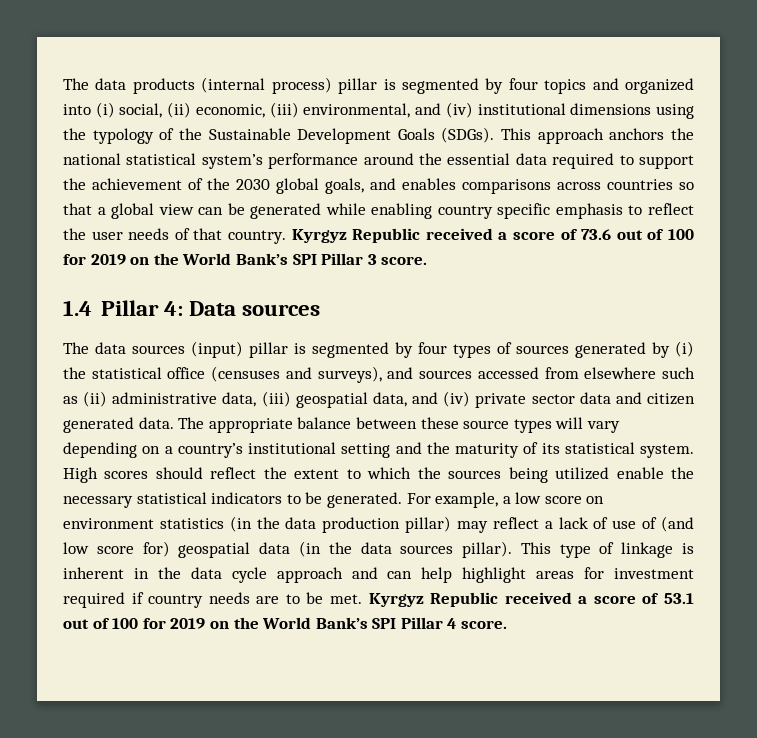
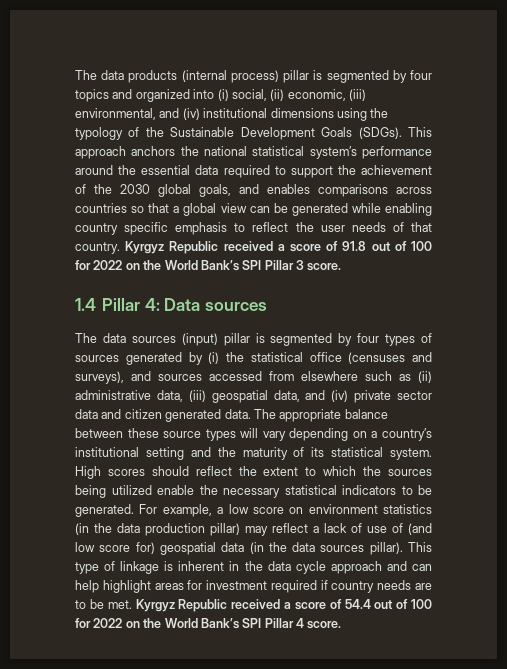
[581,229,695,240] [63,254,126,265] 73.6 out of 100 for 2019 -> [342,241,432,251] [75,260,123,270] 91.8 out of 100 for 2022
[663,593,694,604] [63,618,206,629] 53.1 out of 100 for 2019 -> [344,599,432,609] [75,618,123,628] 54.4 out of 100 for 2022

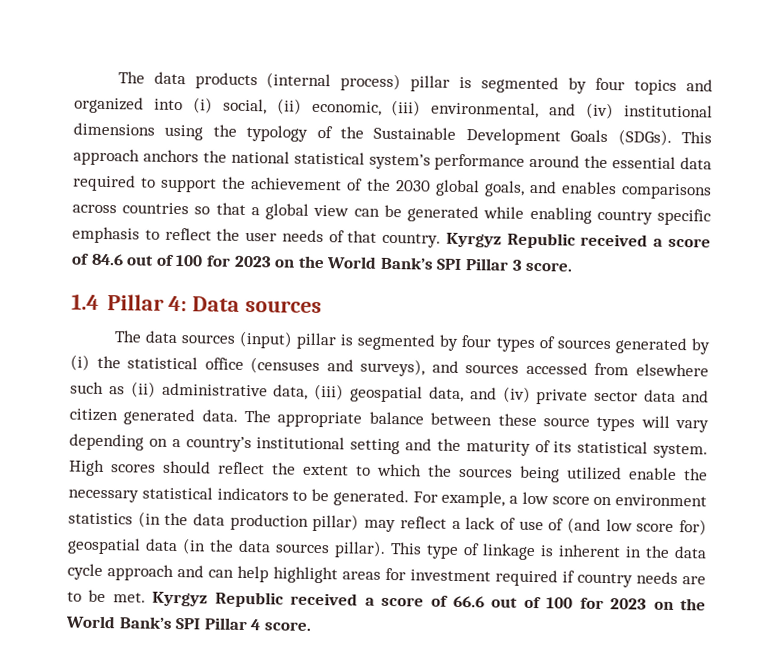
[342,241,432,251] [75,260,123,270] 91.8 out of 100 for 2022 -> [90,253,272,268] 84.6 out of 100 for 2023
[344,599,432,609] [75,618,123,628] 54.4 out of 100 for 2022 -> [452,595,648,610] 66.6 out of 100 for 2023

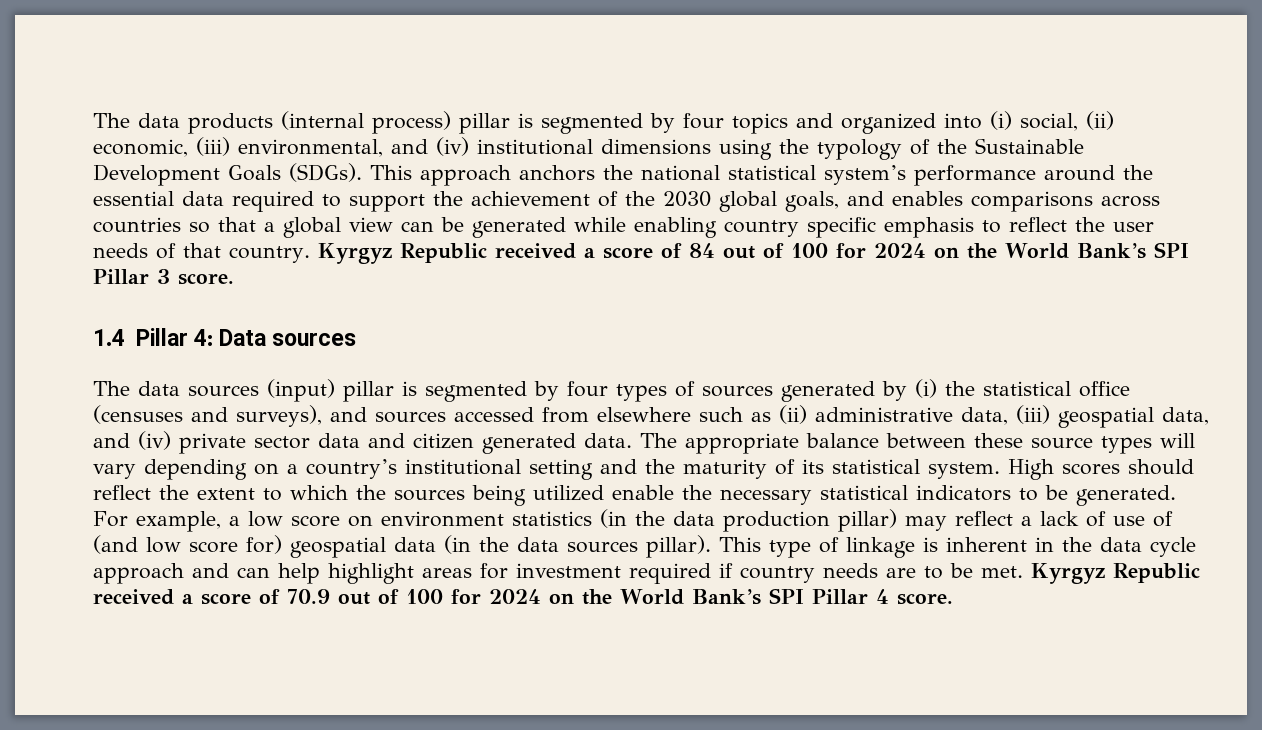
[90,253,272,268] 84.6 out of 100 for 2023 -> [688,243,926,259] 84 out of 100 for 2024
[452,595,648,610] 66.6 out of 100 for 2023 -> [287,589,541,605] 70.9 out of 100 for 2024

